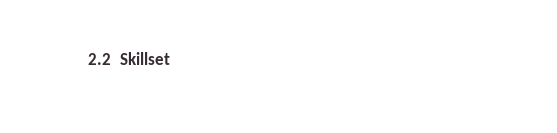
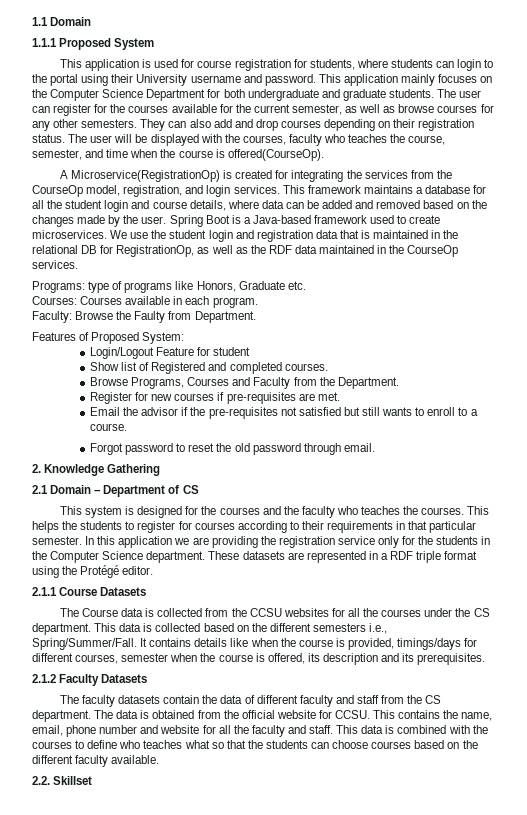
[88,53,111,65] 2.2 -> [32,17,92,26] [32,38,155,50] [59,59,494,71] [32,74,493,86] [32,89,482,101] [32,104,494,116] [32,119,475,131] [32,134,446,146] [32,149,324,161] [59,170,452,182] [32,185,487,197] [32,200,487,212] [32,215,441,227] [32,230,459,242] [32,245,459,257] [32,260,78,269] [32,281,306,293] [32,296,258,308] [32,311,256,323] [32,332,185,344] [90,347,251,359] [90,362,328,374] [90,377,399,389] [90,392,340,404] [90,407,478,419] [90,423,128,431] [90,443,375,455] [32,464,161,476] [32,485,199,497] [59,506,490,518] [32,521,477,533] [32,536,491,548] [32,551,478,563] [32,565,154,578] [32,587,147,596] [59,608,490,617] [32,623,388,635] [32,638,478,650] [32,653,486,665] [32,674,148,686] [59,695,442,707] [32,710,493,722] [32,725,488,737] [32,740,478,749] [32,755,160,767] [32,776,50,785] 1.1 Domain // 1.1.1 Proposed System // This application is used for course registration for students, where students can login to the portal using their University username and password. This application mainly focuses on the Computer Science Department for both undergraduate and graduate students. The user can register for the courses available for the current semester, as well as browse courses for any other semesters. They can also add and drop courses depending on their registration status. The user will be displayed with the courses, faculty who teaches the course, semester, and time when the course is offered(CourseOp). // A Microservice(RegistrationOp) is created for integrating the services from the CourseOp model, registration, and login services. This framework maintains a database for all the student login and course details, where data can be added and removed based on the changes made by the user. Spring Boot is a Java-based framework used to create microservices. We use the student login and registration data that is maintained in the relational DB for RegistrationOp, as well as the RDF data maintained in the CourseOp services. // Programs: type of programs like Honors, Graduate etc. // Courses: Courses available in each program. // Faculty: Browse the Faulty from Department. // Features of Proposed System: // Login/Logout Feature for student // Show list of Registered and completed courses. // Browse Programs, Courses and Faculty from the Department. // Register for new courses if pre-requisites are met. // Email the advisor if the pre-requisites not satisfied but still wants to enroll to a course. // Forgot password to reset the old password through email. // 2. Knowledge Gathering // 2.1 Domain – Department of CS // This system is designed for the courses and the faculty who teaches the courses. This helps the students to register for courses according to their requirements in that particular semester. In this application we are providing the registration service only for the students in the Computer Science department. These datasets are represented in a RDF triple format using the Protégé editor. // 2.1.1 Course Datasets // The Course data is collected from the CCSU websites for all the courses under the CS department. This data is collected based on the different semesters i.e., Spring/Summer/Fall. It contains details like when the course is provided, timings/days for different courses, semester when the course is offered, its description and its prerequisites. // 2.1.2 Faculty Datasets // The faculty datasets contain the data of different faculty and staff from the CS department. The data is obtained from the official website for CCSU. This contains the name, email, phone number and website for all the faculty and staff. This data is combined with the courses to define who teaches what so that the students can choose courses based on the different faculty available. // 2.2.

